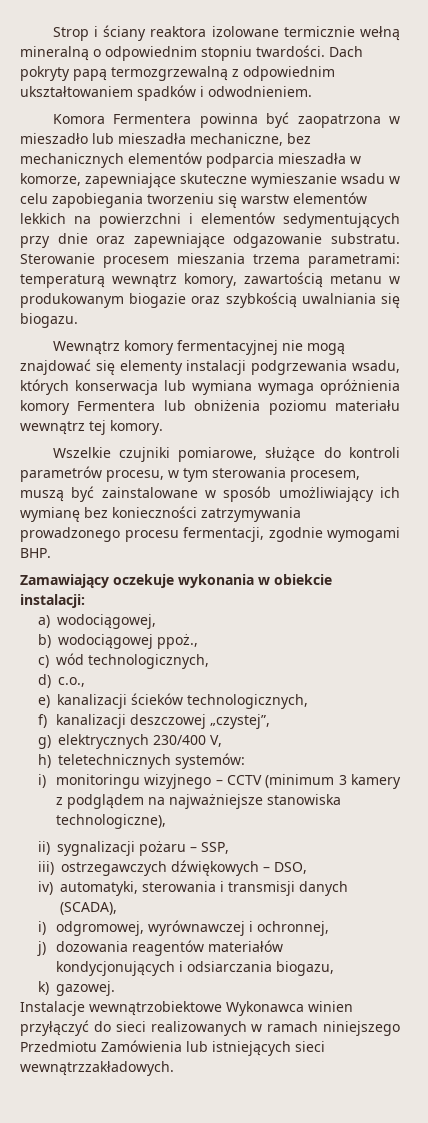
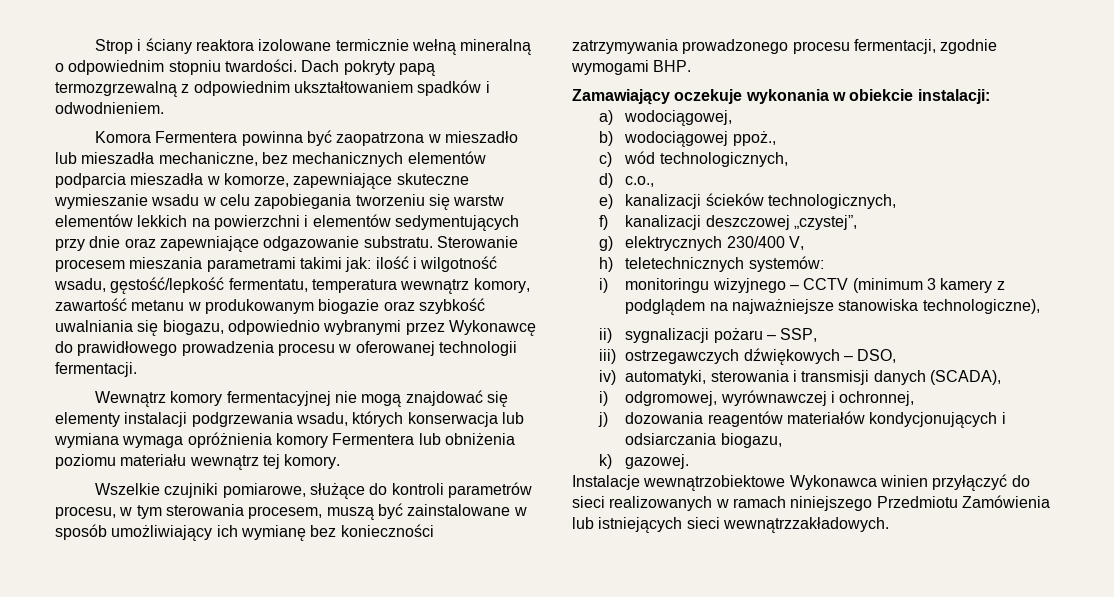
[253,253,400,268] [20,274,105,288] trzema parametrami: temperaturą -> [206,256,498,272] [54,277,397,294] parametrami takimi jak: ilość i wilgotność wsadu, gęstość/lepkość fermentatu, temperatura
[244,272,323,288] zawartością -> [55,298,127,311] zawartość
[225,292,297,308] szybkością -> [418,298,485,314] szybkość
[20,313,78,328] biogazu. -> [162,320,536,336] [55,341,517,356] [55,362,137,377] biogazu, odpowiednio wybranymi przez Wykonawcę do prawidłowego prowadzenia procesu w oferowanej technologii fermentacji.

